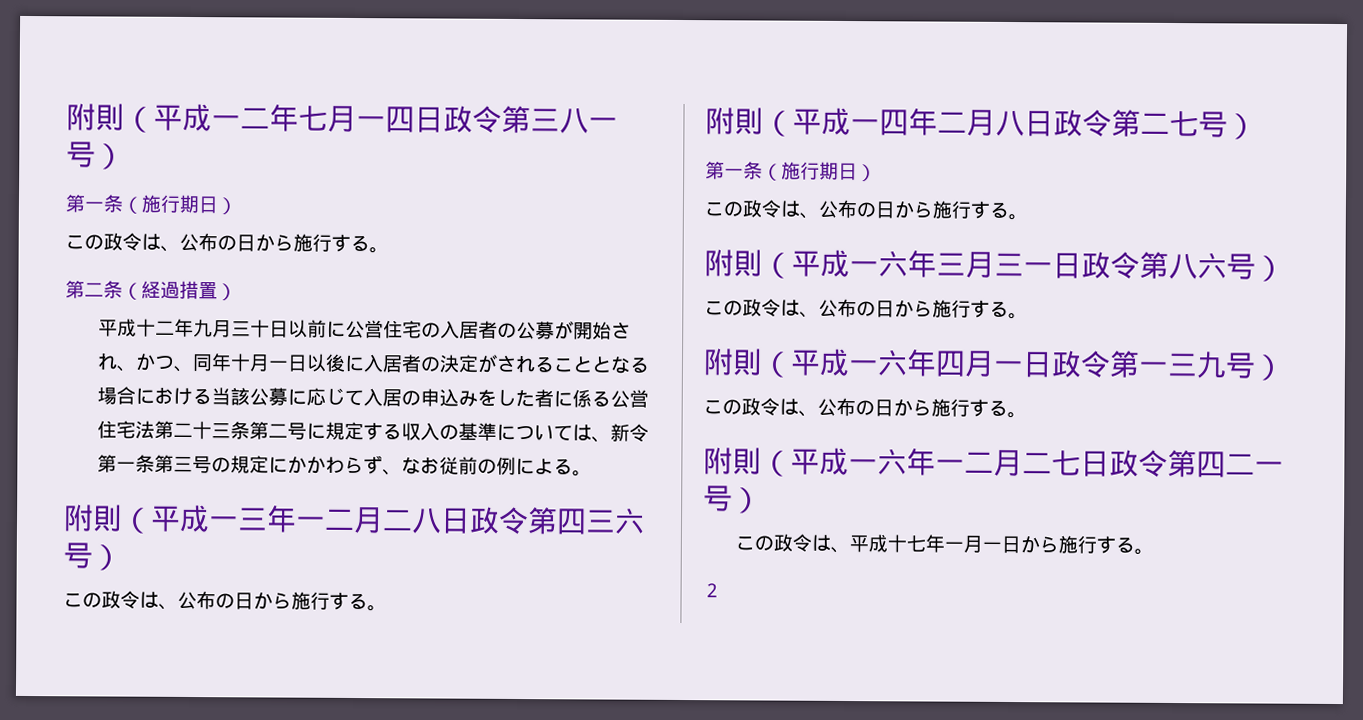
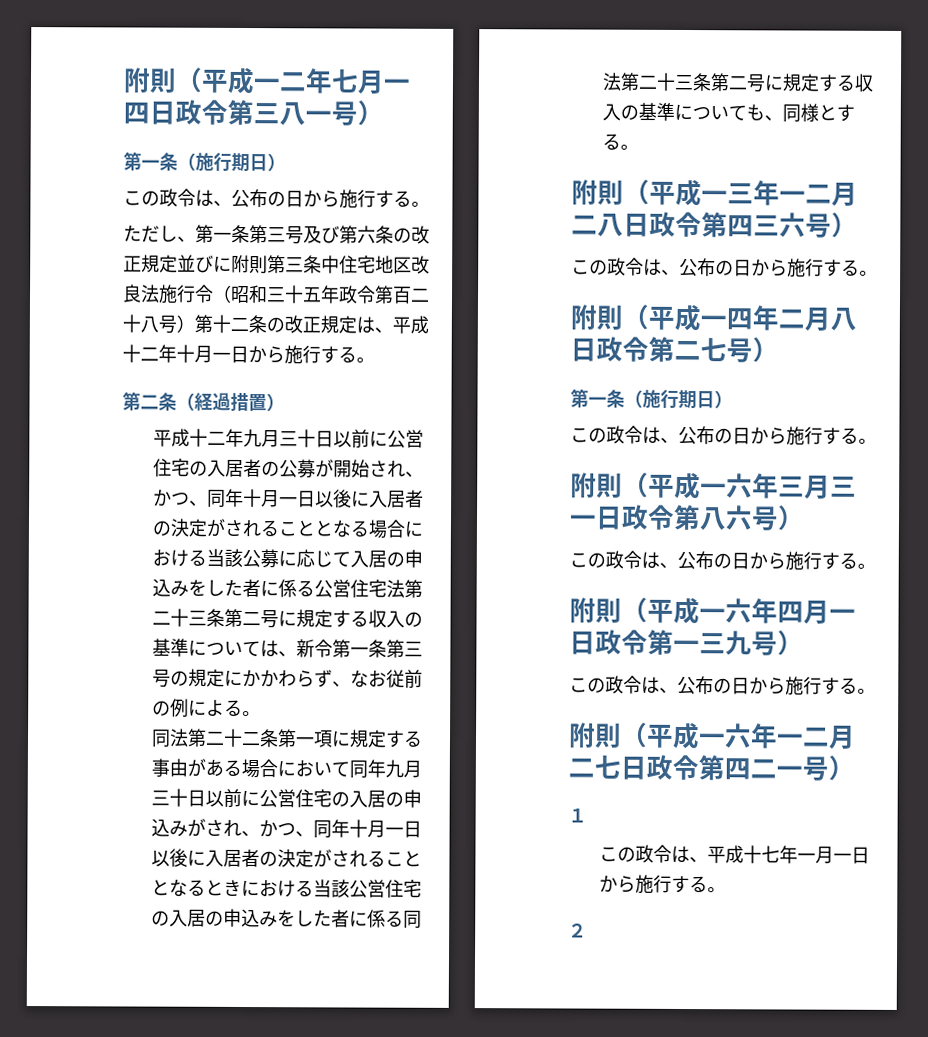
(389, 250) none -> [123,224,430,245] [123,254,430,275] [122,284,430,304] [122,314,429,334] [122,344,375,365] // ただし、第一条第三号及び第六条の改正規定並びに附則第三条中住宅地区改良法施行令（昭和三十五年政令第百二十八号）第十二条の改正規定は、平成十二年十月一日から施行する。
(593, 473) none -> [150,728,423,748] [150,758,422,779] [150,788,422,808] [150,818,422,839] [150,848,422,868] [150,879,422,898] [150,908,422,929] [601,72,874,93] [601,102,855,123] [601,133,639,150] // 同法第二十二条第一項に規定する事由がある場合において同年九月三十日以前に公営住宅の入居の申込みがされ、かつ、同年十月一日以後に入居者の決定がされることとなるときにおける当該公営住宅の入居の申込みをした者に係る同法第二十三条第二号に規定する収入の基準についても、同様とする。
(762, 500) none -> [568,808,587,823] // １

